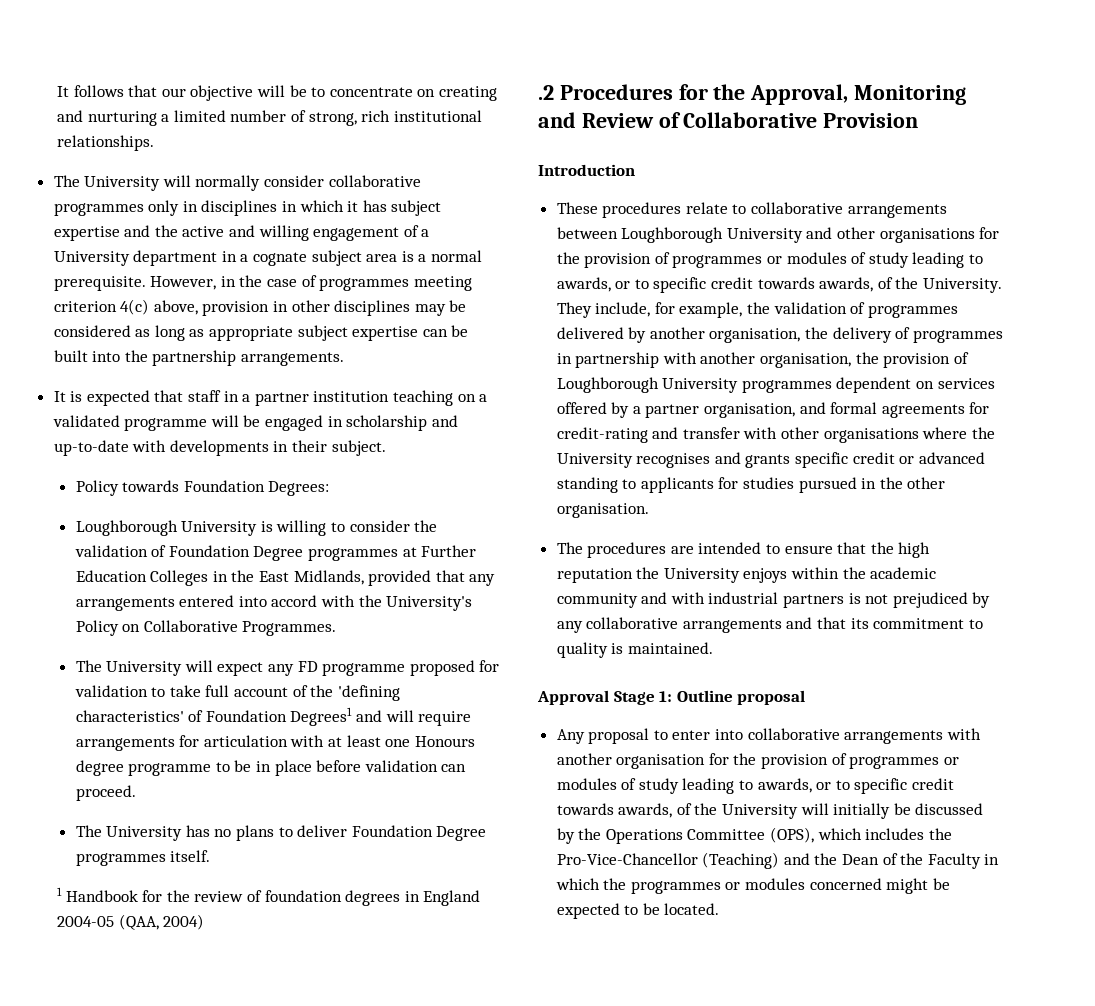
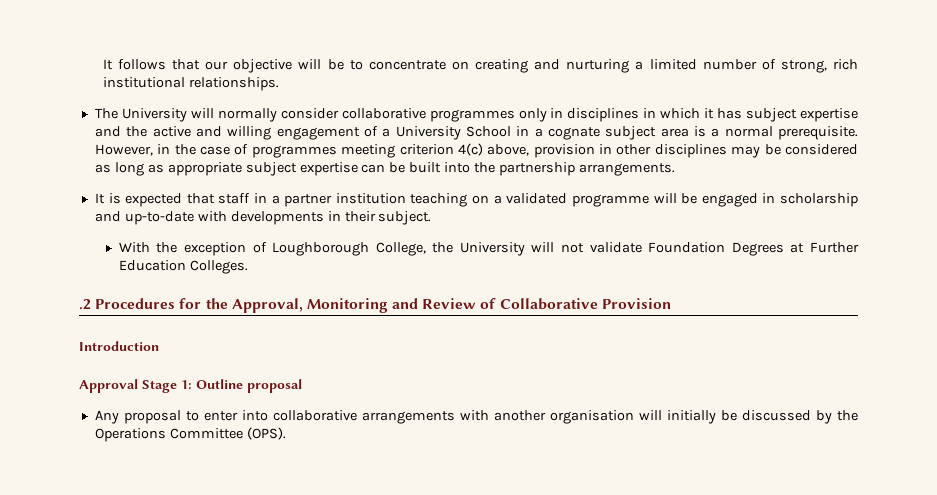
[133,250,218,266] department -> [465,126,511,137] School
[75,480,330,496] [75,520,438,536] [74,545,477,561] [75,570,496,586] [75,595,473,611] [75,620,337,636] [75,660,500,676] [74,685,400,701] [75,707,472,726] [75,735,475,751] [75,760,467,776] [75,785,136,801] [75,825,487,841] [75,850,211,866] [56,887,481,906] [56,914,205,930] Policy towards Foundation Degrees: // Loughborough University is willing to consider the validation of Foundation Degree programmes at Further Education Colleges in the East Midlands, provided that any arrangements entered into accord with the University's Policy on Collaborative Programmes. // The University will expect any FD programme proposed for validation to take full account of the 'defining characteristics' of Foundation Degrees1 and will require arrangements for articulation with at least one Honours degree programme to be in place before validation can proceed. // The University has no plans to deliver Foundation Degree programmes itself. // 1 Handbook for the review of foundation degrees in England 2004-05 (QAA, 2004) -> [118,242,859,256] [118,260,248,274] With the exception of Loughborough College, the University will not validate Foundation Degrees at Further Education Colleges.
[556,202,947,218] [556,227,1000,243] [556,252,984,268] [556,277,1003,293] [556,302,958,318] [556,327,1003,343] [556,352,969,368] [556,377,995,393] [556,402,990,418] [556,427,995,443] [556,452,985,468] [556,477,946,493] [556,503,649,518] [556,542,931,558] [556,567,937,583] [556,592,991,608] [556,617,983,633] [556,642,713,658] // These procedures relate to collaborative arrangements between Loughborough University and other organisations for the provision of programmes or modules of study leading to awards, or to specific credit towards awards, of the University. They include, for example, the validation of programmes delivered by another organisation, the delivery of programmes in partnership with another organisation, the provision of Loughborough University programmes dependent on services offered by a partner organisation, and formal agreements for credit-rating and transfer with other organisations where the University recognises and grants specific credit or advanced standing to applicants for studies pursued in the other organisation. // The procedures are intended to ensure that the high reputation the University enjoys within the academic community and with industrial partners is not prejudiced by any collaborative arrangements and that its commitment to quality is maintained. -> (159, 346) none
[708,753,959,769] [556,778,955,794] [556,803,799,819] for the provision of programmes or modules of study leading to awards, or to specific credit towards awards, of the University -> (634, 417) none
[770,827,952,843] [556,852,1000,869] [555,878,950,894] [556,903,720,919] (OPS), which includes the Pro-Vice-Chancellor (Teaching) and the Dean of the Faculty in which the programmes or modules concerned might be expected to be located. -> [246,427,286,440] (OPS).

